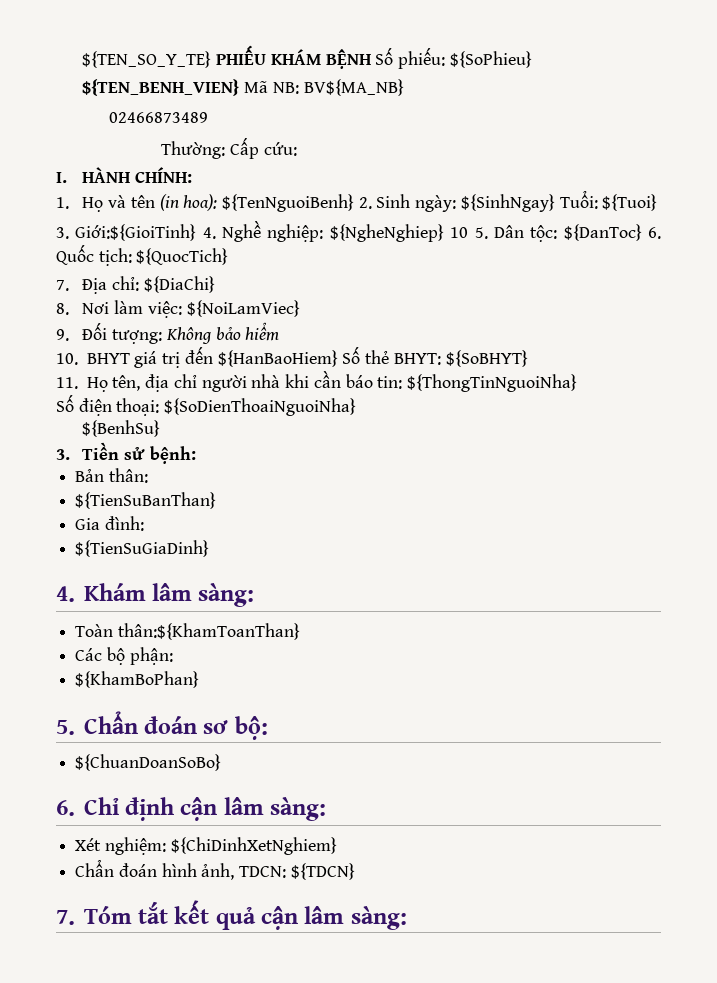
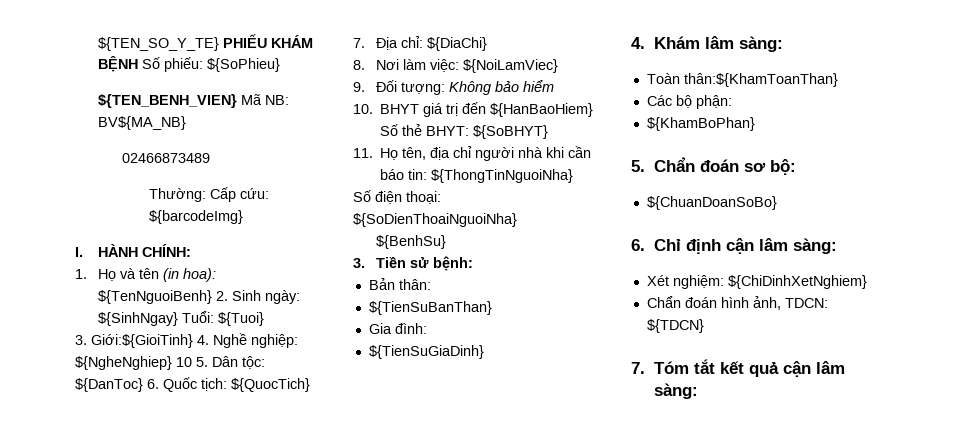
(297, 149) none -> [149,210,244,224] ${barcodeImg}

